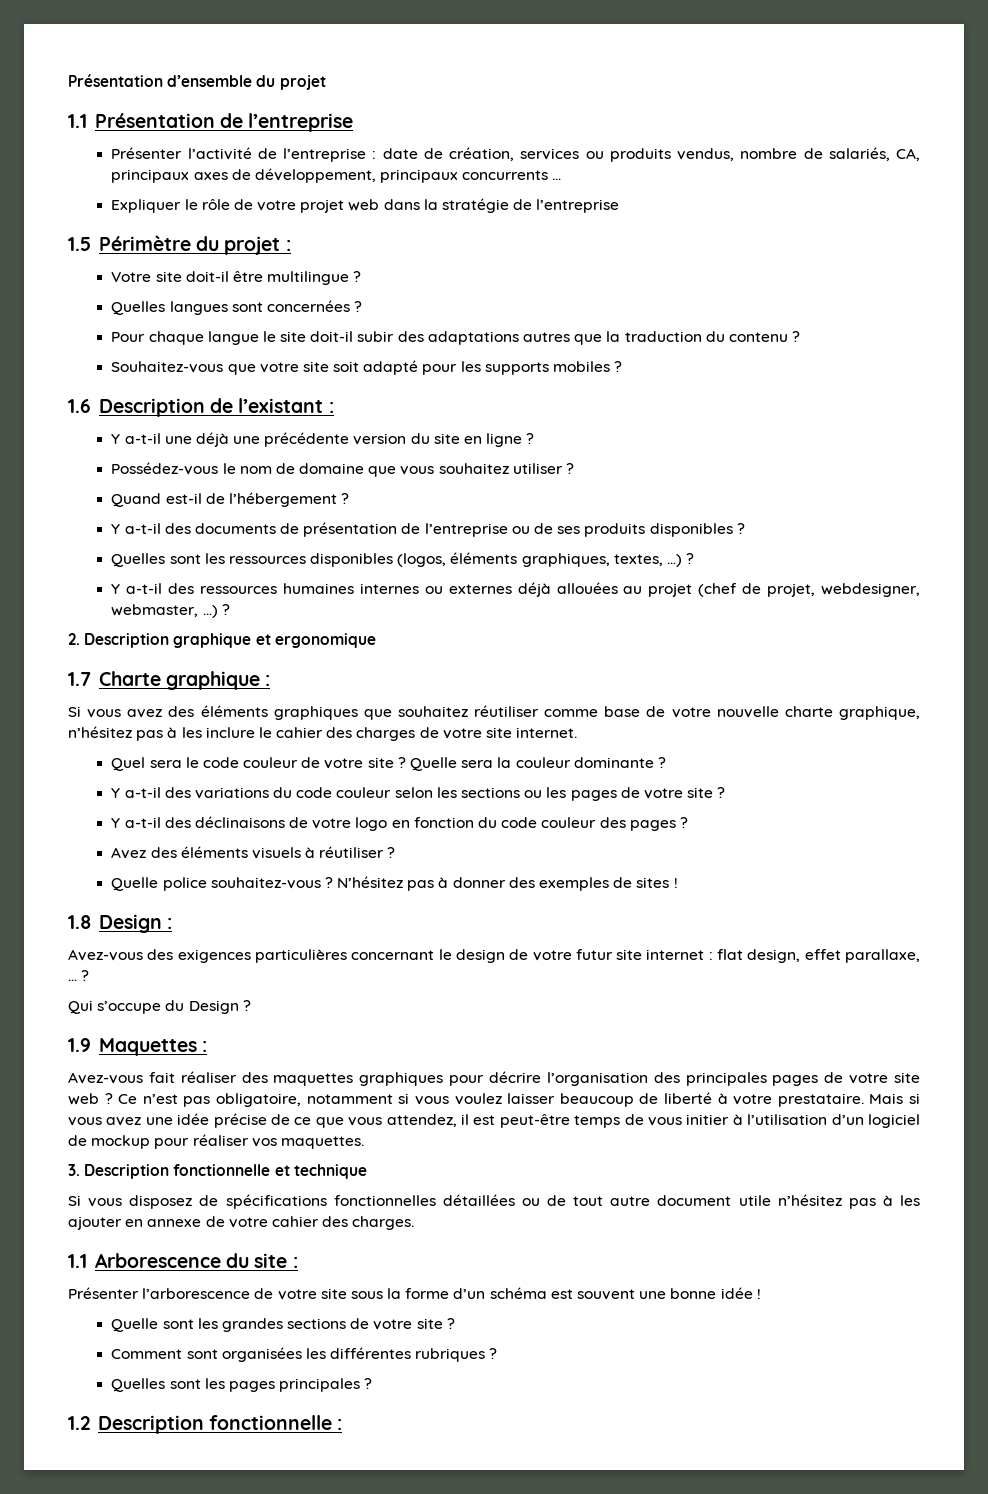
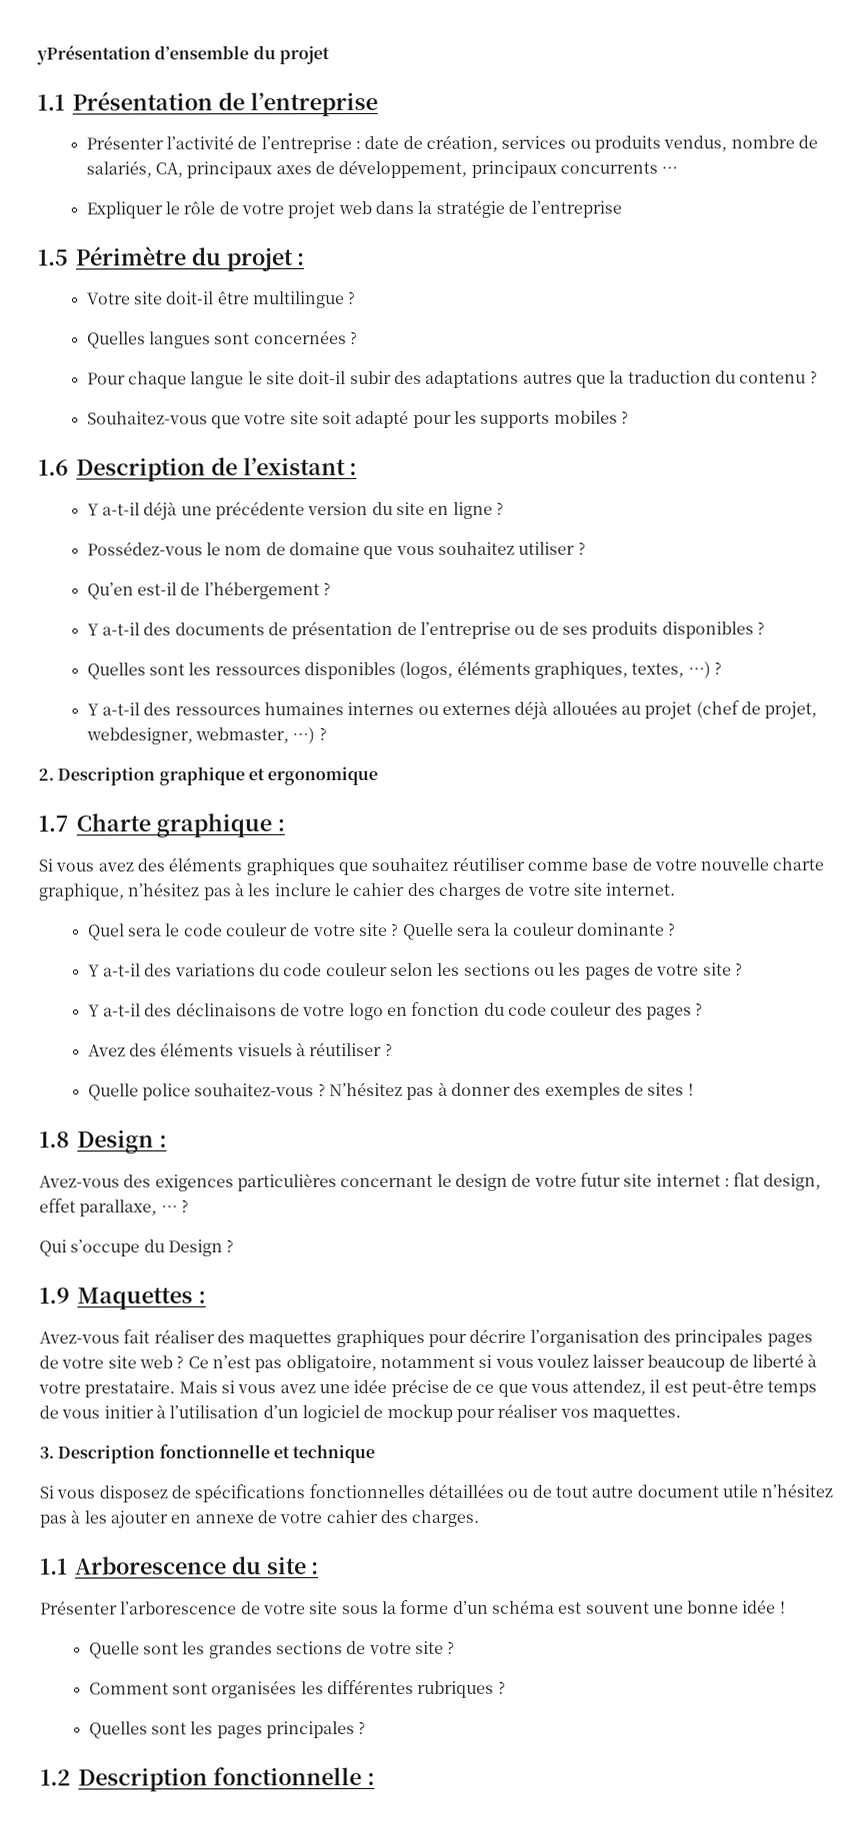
[68,74,163,87] Présentation -> [36,45,151,65] yPrésentation
[164,436,192,444] une -> (141, 509) none
[111,493,162,507] Quand -> [86,582,134,600] Qu’en

